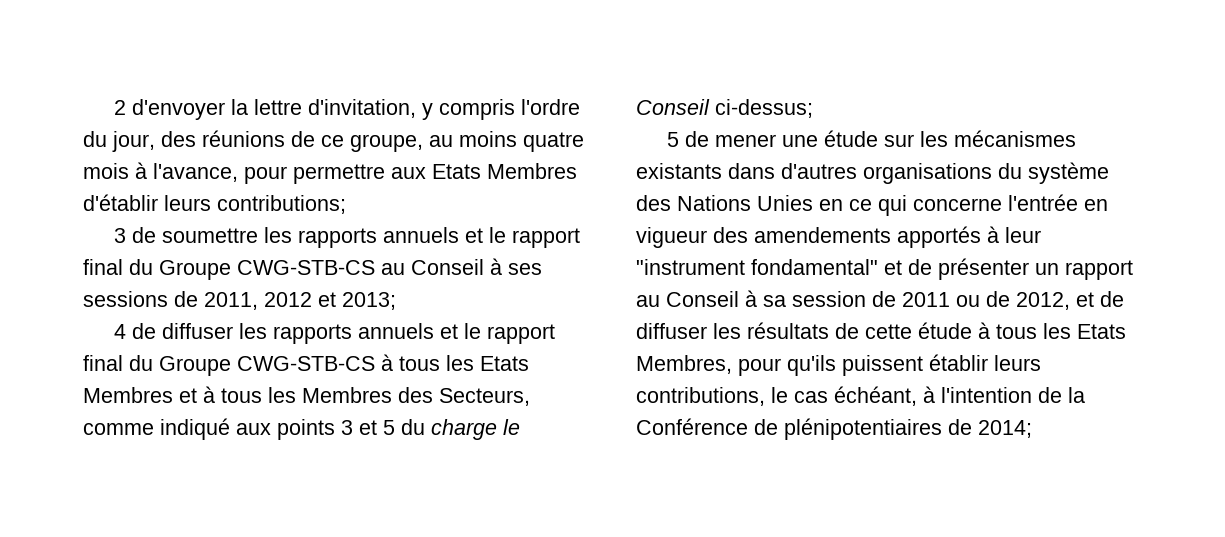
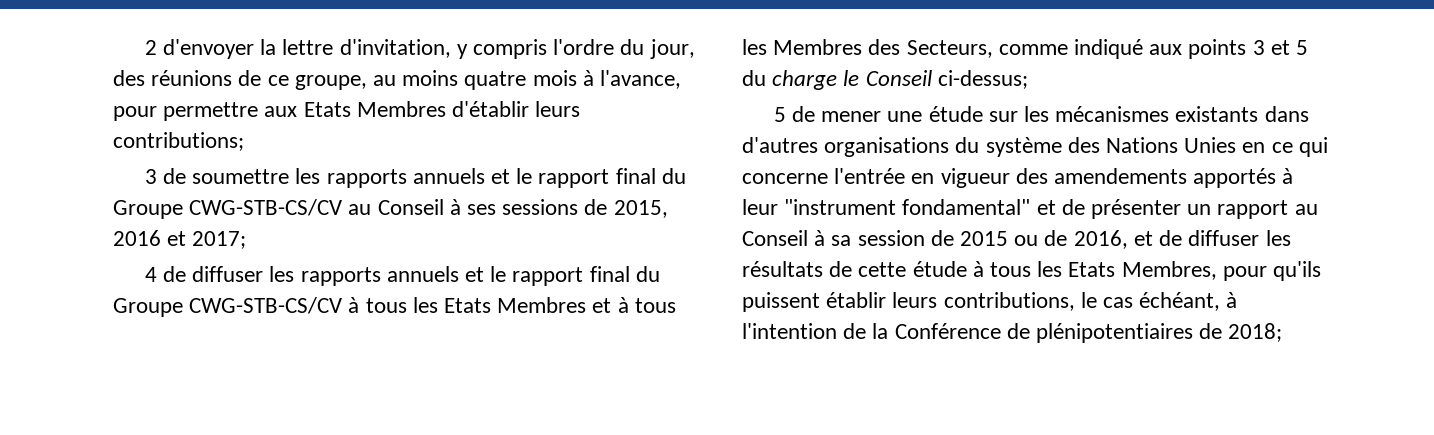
[237,260,375,275] CWG-STB-CS -> [189,199,343,216] CWG-STB-CS/CV
[204,292,396,310] 2011, 2012 et 2013; -> [613,200,668,218] [113,230,247,249] 2015, 2016 et 2017;
[237,356,375,371] CWG-STB-CS -> [189,297,343,314] CWG-STB-CS/CV
[902,292,950,307] 2011 -> [960,231,1009,246] 2015
[1016,292,1070,310] 2012, -> [1073,230,1128,249] 2016,
[978,420,1032,438] 2014; -> [1228,323,1283,342] 2018;

